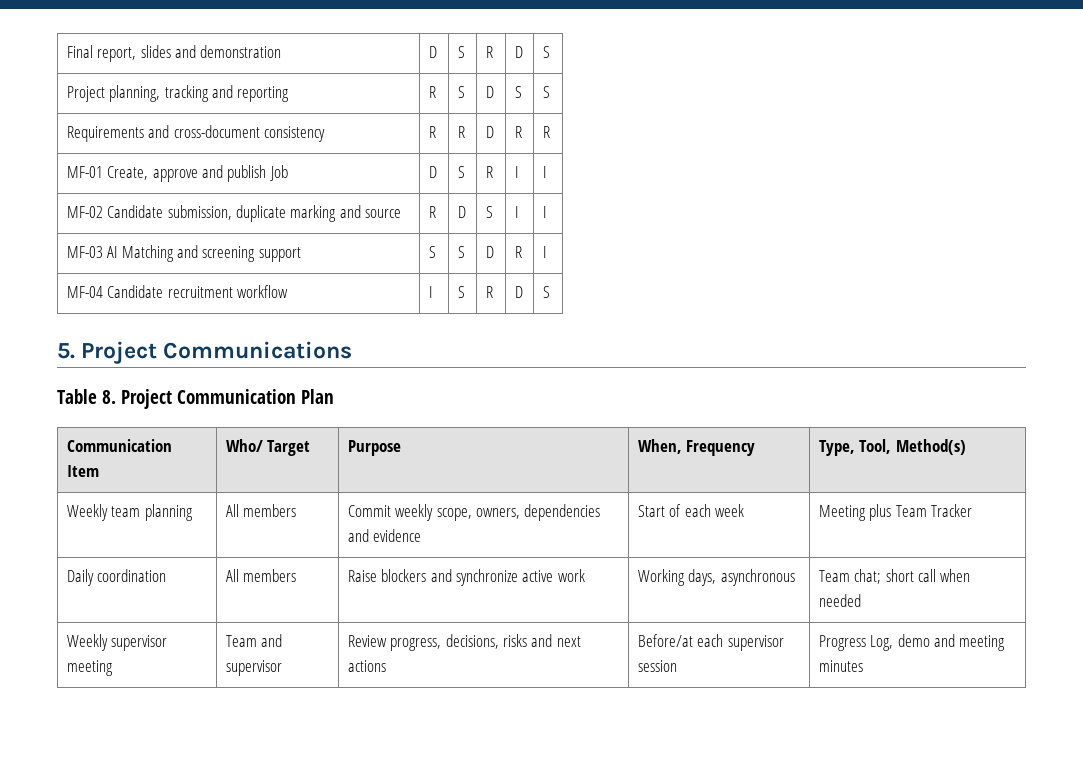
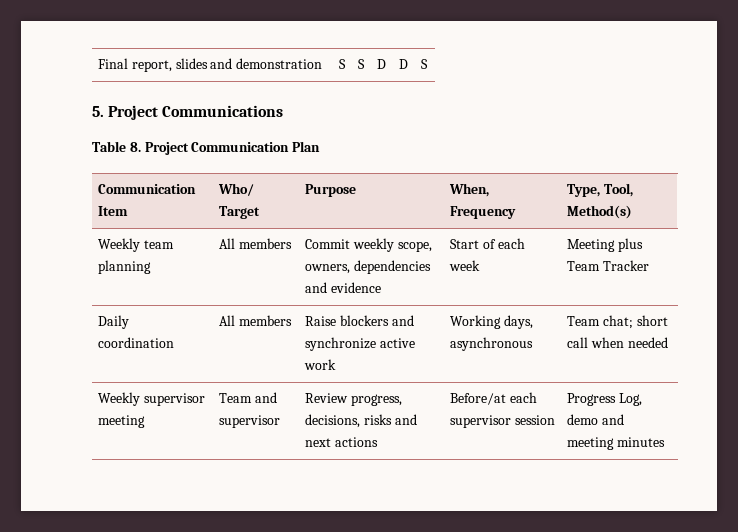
[428,46,437,58] [457,46,465,58] [485,46,493,58] [514,46,523,58] [542,46,550,58] [66,85,290,102] [428,86,436,98] [457,86,465,98] [485,86,494,98] [514,86,522,98] [542,86,550,98] [66,125,325,142] [428,126,436,138] [457,126,465,138] [485,126,494,138] [514,126,522,138] [542,126,550,138] [66,165,288,182] [428,166,437,178] [457,166,465,178] [485,166,493,178] [514,166,518,178] [542,166,546,178] [66,205,402,222] [428,206,436,218] [457,206,466,218] [485,206,493,218] [514,206,518,218] [542,206,546,218] [66,245,301,262] [428,246,436,258] [457,246,465,258] [485,246,494,258] [514,246,522,258] [542,246,546,258] [66,285,288,298] [428,286,432,298] [457,286,465,298] [485,286,493,298] D | S | R | D | S // Project planning, tracking and reporting | R | S | D | S | S // Requirements and cross-document consistency | R | R | D | R | R // MF-01 Create, approve and publish Job | D | S | R | I | I // MF-02 Candidate submission, duplicate marking and source | R | D | S | I | I // MF-03 AI Matching and screening support | S | S | D | R | I // MF-04 Candidate recruitment workflow | I | S | R -> [338,59,346,69] [357,59,365,69] [376,59,386,69] S | S | D

